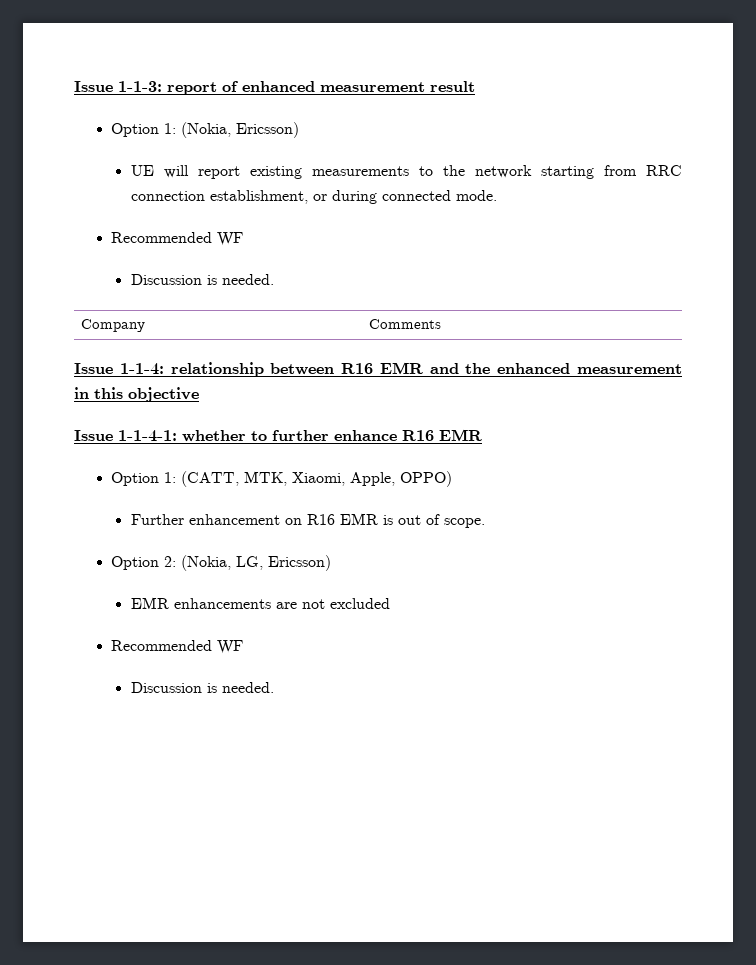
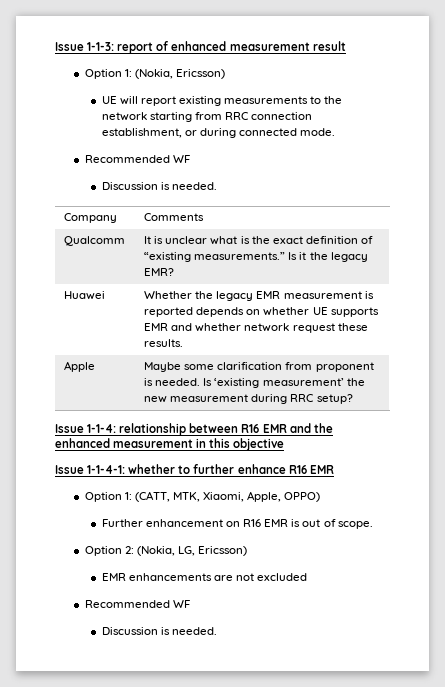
(442, 324) none -> [64,236,126,246] [144,236,373,245] [144,252,368,262] [144,268,175,276] [64,291,106,300] [144,291,374,301] [144,307,379,317] [144,323,368,333] [144,339,184,347] [64,361,96,372] [144,362,374,372] [144,378,365,388] [144,394,353,404] // Qualcomm | It is unclear what is the exact definition of “existing measurements.” Is it the legacy EMR? // Huawei | Whether the legacy EMR measurement is reported depends on whether UE supports EMR and whether network request these results. // Apple | Maybe some clarification from proponent is needed. Is ‘existing measurement’ the new measurement during RRC setup?

